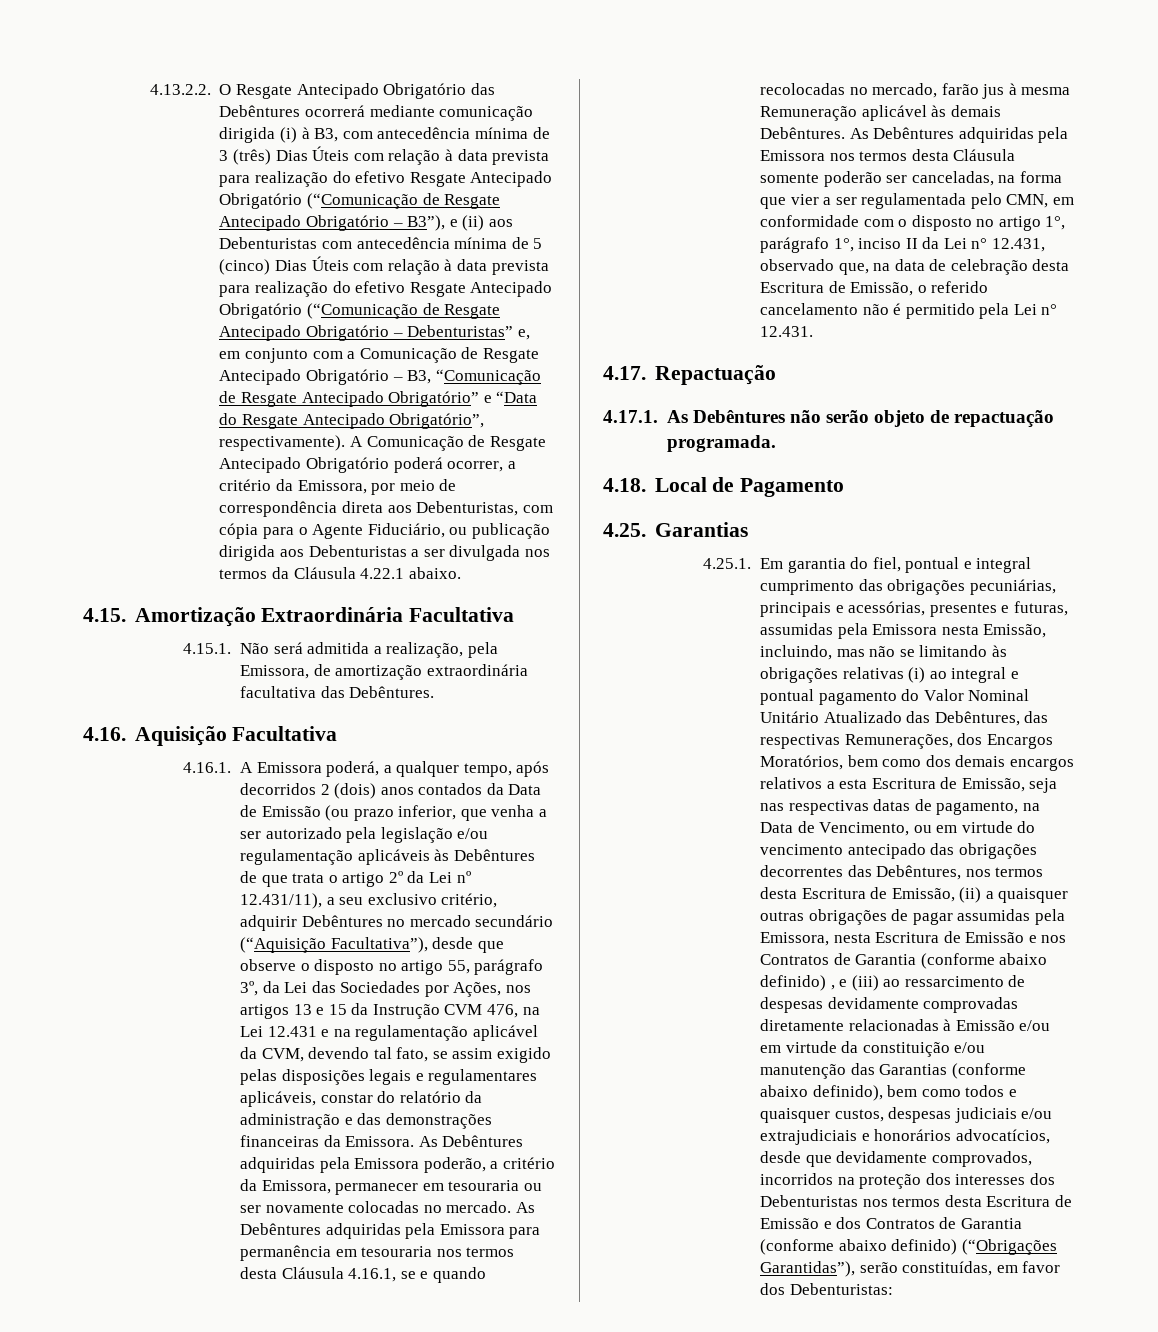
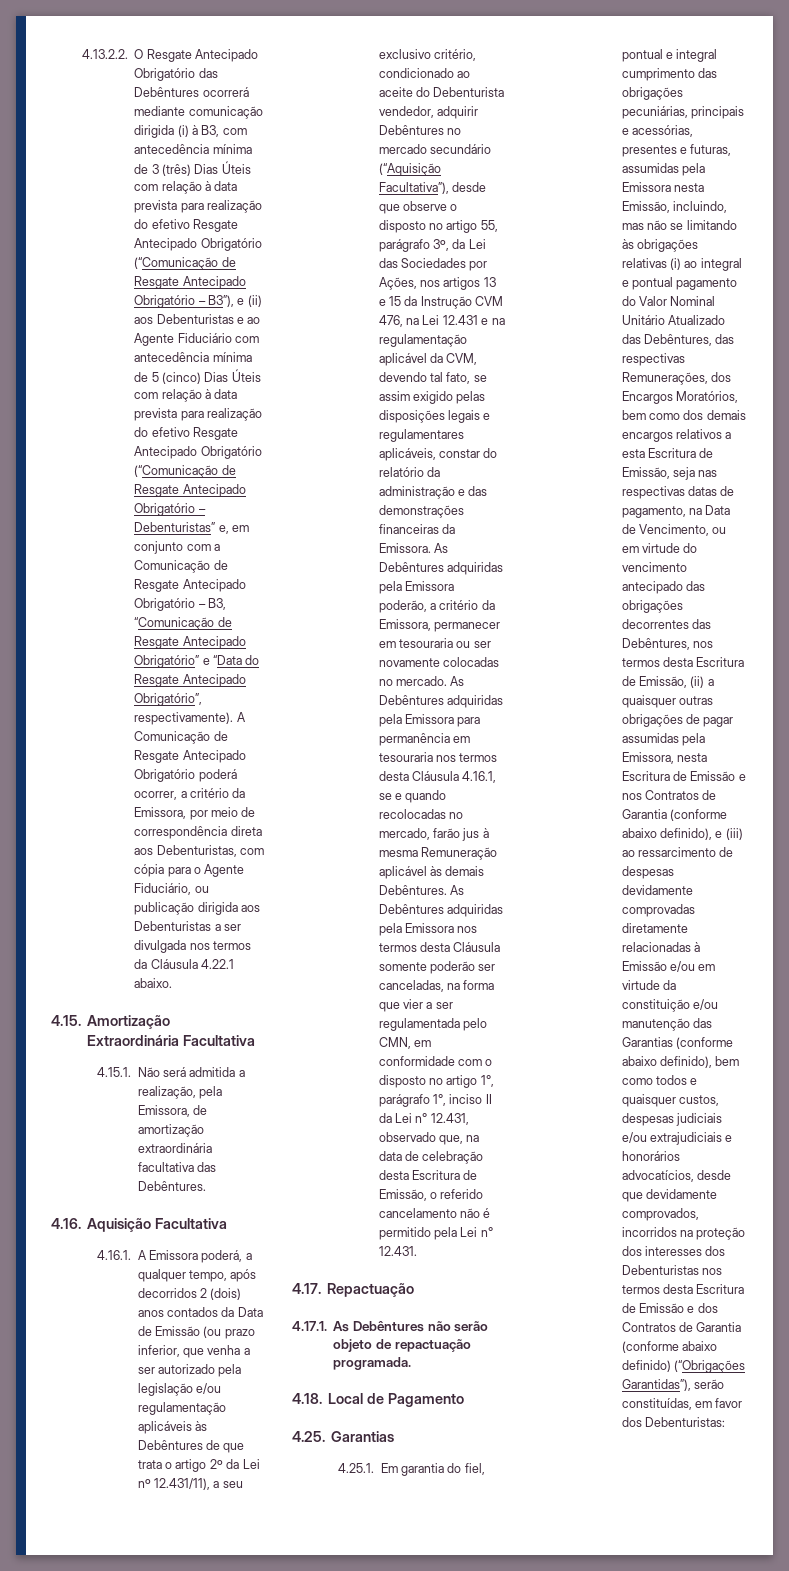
(318, 243) none -> [236,317,261,324] [134,333,232,346] e ao Agente Fiduciário
(498, 900) none -> [378,68,470,78] [378,87,505,97] [378,106,434,118] condicionado ao aceite do Debenturista vendedor,
[759,975,835,991] definido) , -> [659,828,712,840] definido),

